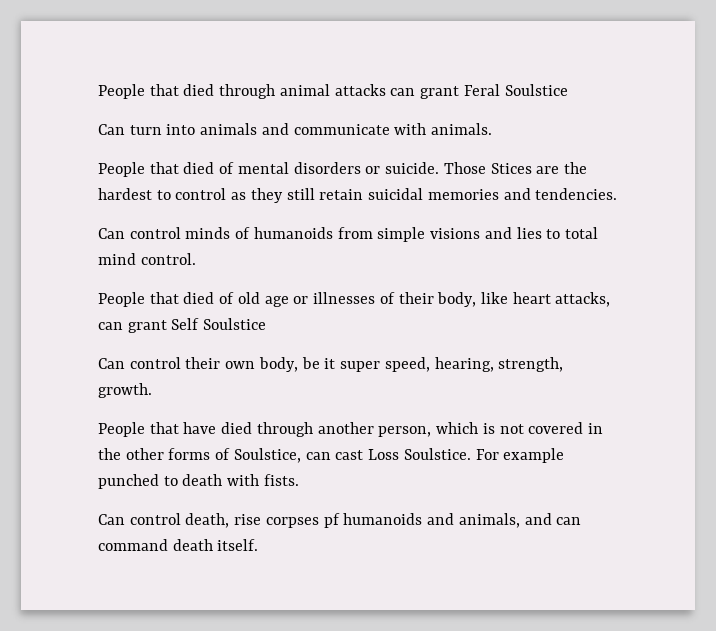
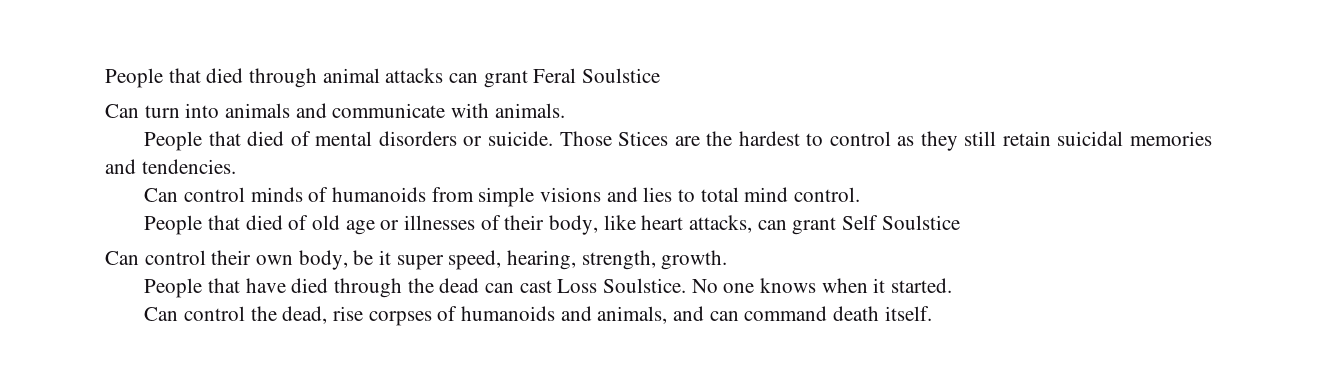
[317,422,603,437] [98,448,565,463] [98,474,299,489] [98,513,230,528] another person, which is not covered in the other forms of Soulstice, can cast Loss Soulstice. For example punched to death with fists. // Can control death, -> [407,278,952,293] [144,306,328,324] the dead can cast Loss Soulstice. No one knows when it started. // Can control the dead,
[323,513,340,528] pf -> [437,306,458,321] of

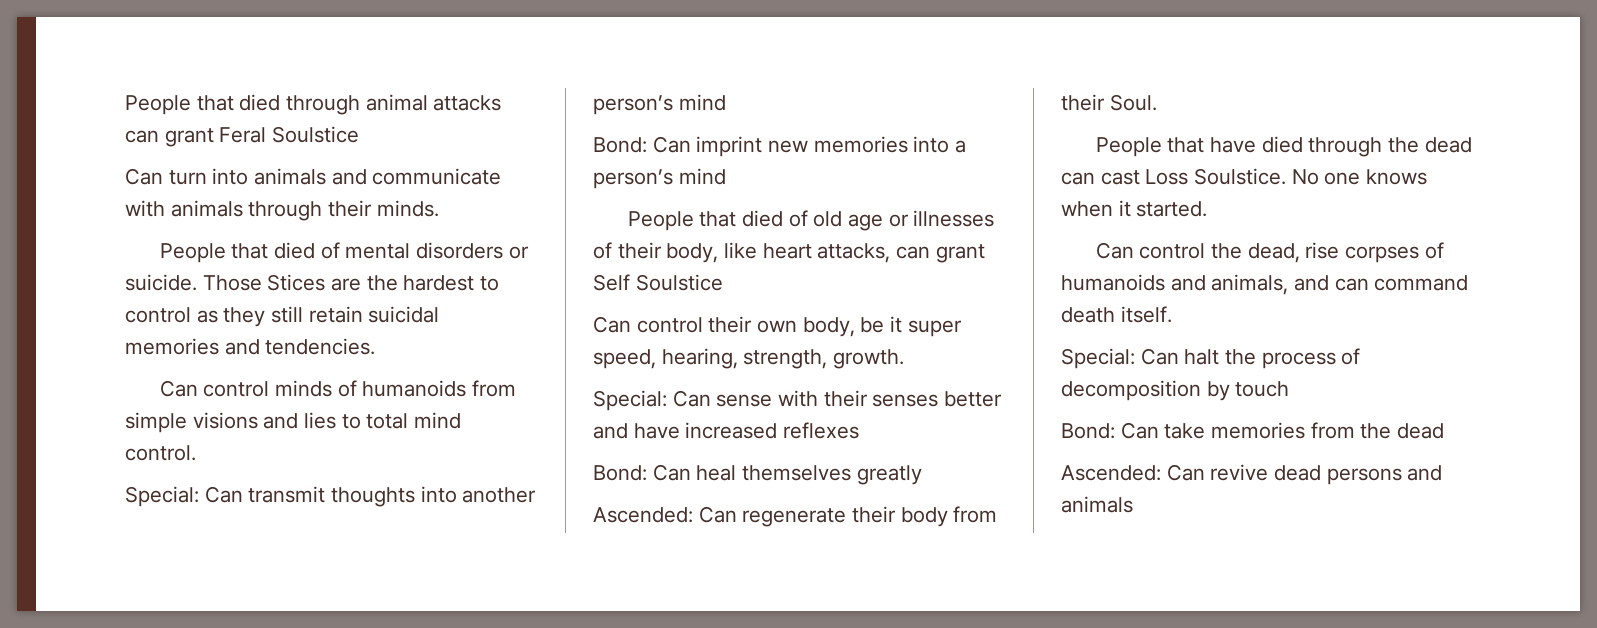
[494,103,565,118] animals. -> [170,200,439,221] animals through their minds.
(860, 194) none -> [125,486,537,507] [593,94,726,115] [593,136,967,157] [593,168,726,189] // Special: Can transmit thoughts into another person’s mind // Bond: Can imprint new memories into a person’s mind
(728, 260) none -> [593,390,1003,411] [593,422,860,439] [593,464,922,485] [593,506,998,527] [1061,94,1157,111] // Special: Can sense with their senses better and have increased reflexes // Bond: Can heal themselves greatly // Ascended: Can regenerate their body from their Soul.
(932, 313) none -> [1061,348,1361,369] [1061,380,1290,401] [1061,422,1445,439] [1061,464,1443,485] [1061,496,1133,513] // Special: Can halt the process of decomposition by touch // Bond: Can take memories from the dead // Ascended: Can revive dead persons and animals

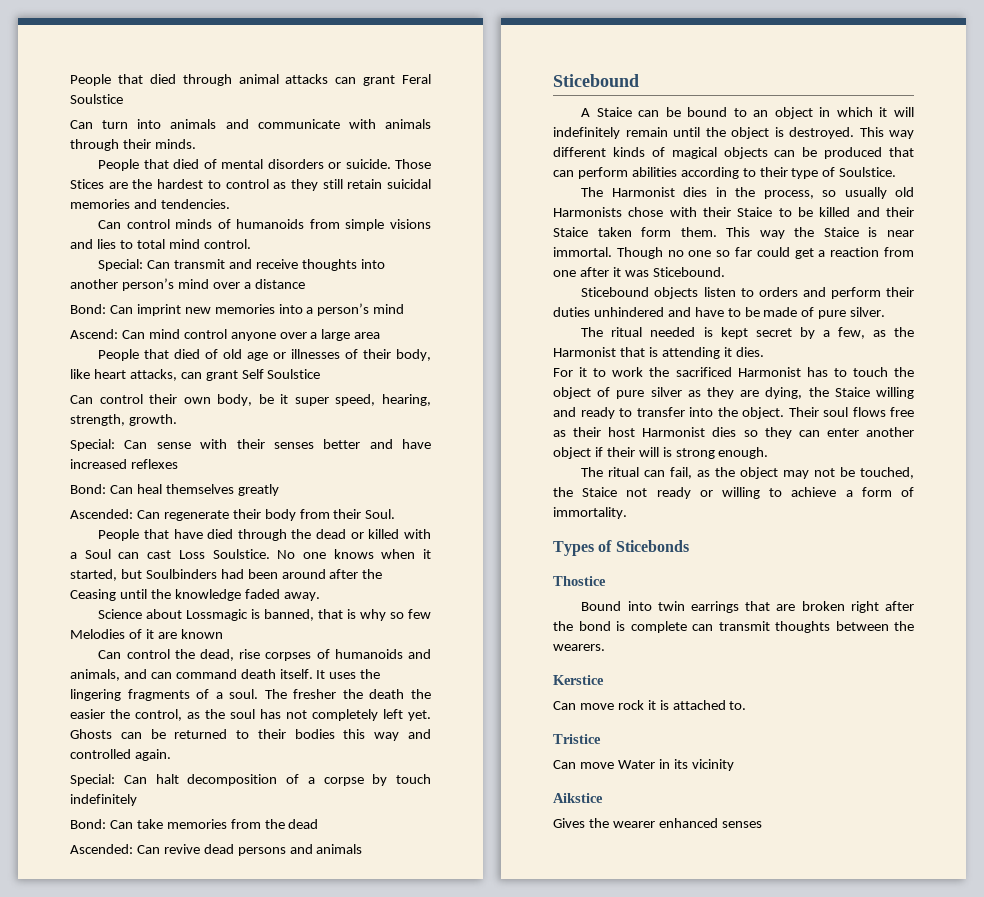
(326, 494) none -> [229,259,298,269] and receive
(726, 102) none -> [212,279,305,289] over a distance
(726, 176) none -> [70,329,381,341] // Ascend: Can mind control anyone over a large area
(1472, 145) none -> [350,529,431,539] [70,549,111,559] or killed with a Soul
[1136,201,1208,217] started. -> [70,569,383,581] [70,589,320,601] [98,609,432,621] [70,629,223,639] started, but Soulbinders had been around after the Ceasing until the knowledge faded away. // Science about Lossmagic is banned, that is why so few Melodies of it are known
(1172, 314) none -> [316,669,381,679] [70,689,431,701] [70,709,431,721] [70,729,431,741] [70,749,171,761] It uses the lingering fragments of a soul. The fresher the death the easier the control, as the soul has not completely left yet. Ghosts can be returned to their bodies this way and controlled again.
[1225,348,1361,369] [1061,380,1201,401] the process of decomposition -> [187,774,364,786] decomposition of a corpse
(1290, 389) none -> [70,794,137,806] indefinitely
(1133, 504) none -> [553,74,639,87] [581,107,914,119] [553,127,914,139] [553,147,914,159] [553,167,897,179] [581,187,914,199] [553,207,914,217] [553,227,914,239] [553,247,915,259] [553,267,725,277] [581,287,914,299] [553,307,886,319] [581,327,914,339] [553,347,764,359] [553,367,915,377] [553,387,914,399] [553,407,914,419] [553,427,914,439] [553,447,769,459] [581,467,915,479] [553,487,914,499] [553,507,627,519] [553,540,689,556] [553,576,606,586] [581,601,914,613] [553,621,914,633] [553,644,605,651] [553,675,604,685] [553,700,747,710] [553,734,601,744] [553,759,734,771] [553,793,603,803] [553,818,762,828] // Sticebound // A Staice can be bound to an object in which it will indefinitely remain until the object is destroyed. This way different kinds of magical objects can be produced that can perform abilities according to their type of Soulstice. // The Harmonist dies in the process, so usually old Harmonists chose with their Staice to be killed and their Staice taken form them. This way the Staice is near immortal. Though no one so far could get a reaction from one after it was Sticebound. // Sticebound objects listen to orders and perform their duties unhindered and have to be made of pure silver. // The ritual needed is kept secret by a few, as the Harmonist that is attending it dies. // For it to work the sacrificed Harmonist has to touch the object of pure silver as they are dying, the Staice willing and ready to transfer into the object. Their soul flows free as their host Harmonist dies so they can enter another object if their will is strong enough. // The ritual can fail, as the object may not be touched, the Staice not ready or willing to achieve a form of immortality. // Types of Sticebonds // Thostice // Bound into twin earrings that are broken right after the bond is complete can transmit thoughts between the wearers. // Kerstice // Can move rock it is attached to. // Tristice // Can move Water in its vicinity // Aikstice // Gives the wearer enhanced senses

